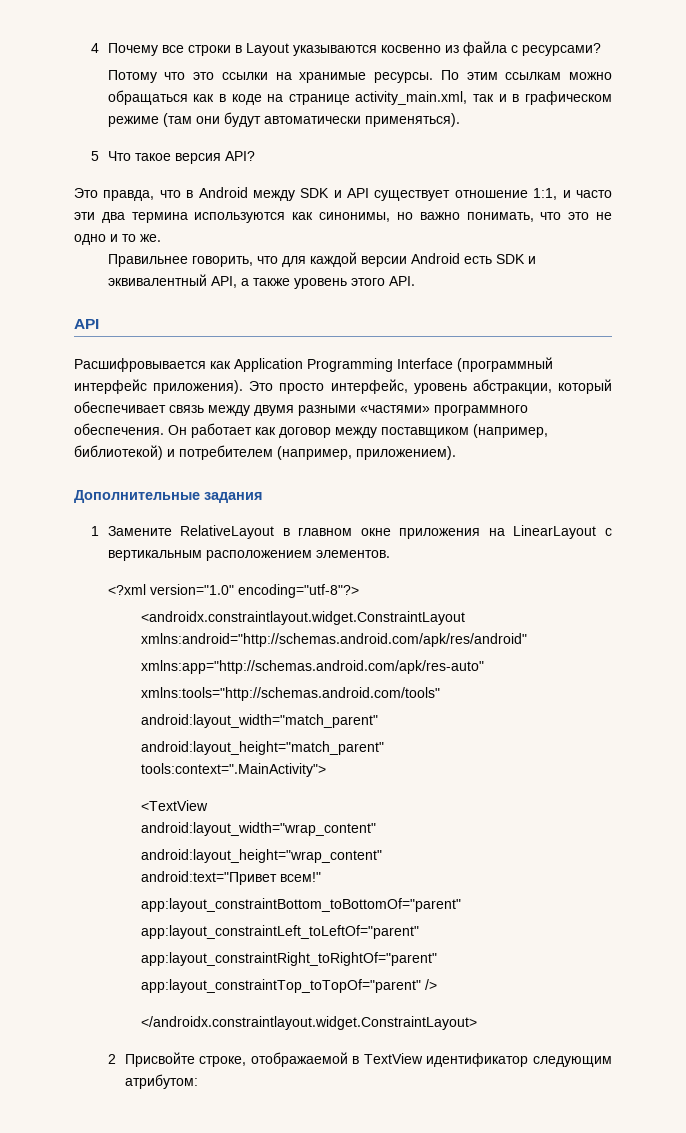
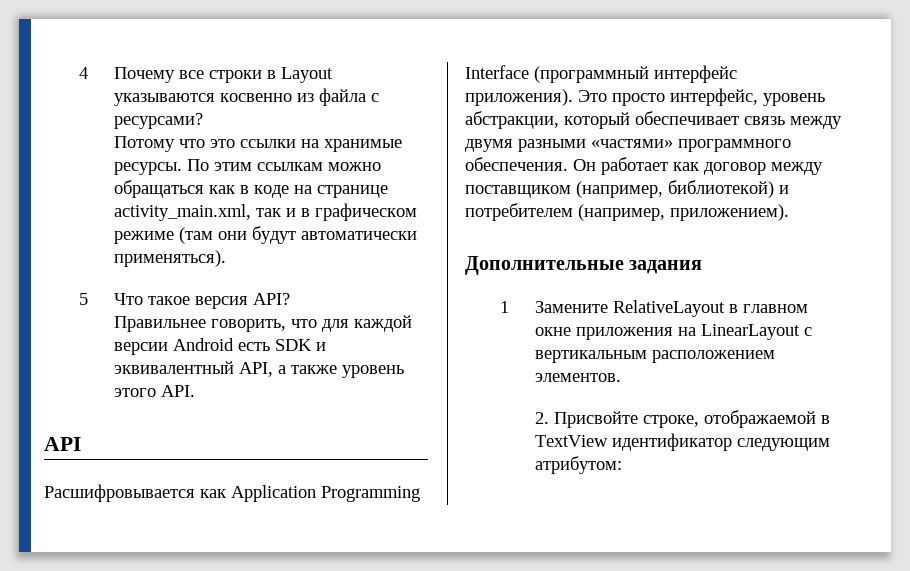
[74,187,612,201] [74,212,612,223] [74,234,161,245] // Это правда, что в Android между SDK и API существует отношение 1:1, и часто эти два термина используются как синонимы, но важно понимать, что это не одно и то же. -> (291, 299) none
[107,584,359,598] [141,611,466,625] [141,633,528,647] [141,660,485,674] [141,687,441,701] [141,714,379,728] [141,741,385,755] [141,763,327,777] [141,800,209,811] [141,822,377,836] [141,849,383,863] [141,871,322,885] [141,898,462,912] [141,925,420,939] [141,952,438,966] [141,979,438,993] [141,1016,478,1030] [107,1054,116,1064] <?xml version="1.0" encoding="utf-8"?> // <androidx.constraintlayout.widget.ConstraintLayout xmlns:android="http://schemas.android.com/apk/res/android" // xmlns:app="http://schemas.android.com/apk/res-auto" // xmlns:tools="http://schemas.android.com/tools" // android:layout_width="match_parent" // android:layout_height="match_parent" // tools:context=".MainActivity"> // <TextView // android:layout_width="wrap_content" // android:layout_height="wrap_content" // android:text="Привет всем!" // app:layout_constraintBottom_toBottomOf="parent" // app:layout_constraintLeft_toLeftOf="parent" // app:layout_constraintRight_toRightOf="parent" // app:layout_constraintTop_toTopOf="parent" /> // </androidx.constraintlayout.widget.ConstraintLayout> // 2 -> [535,412,550,424] 2.

